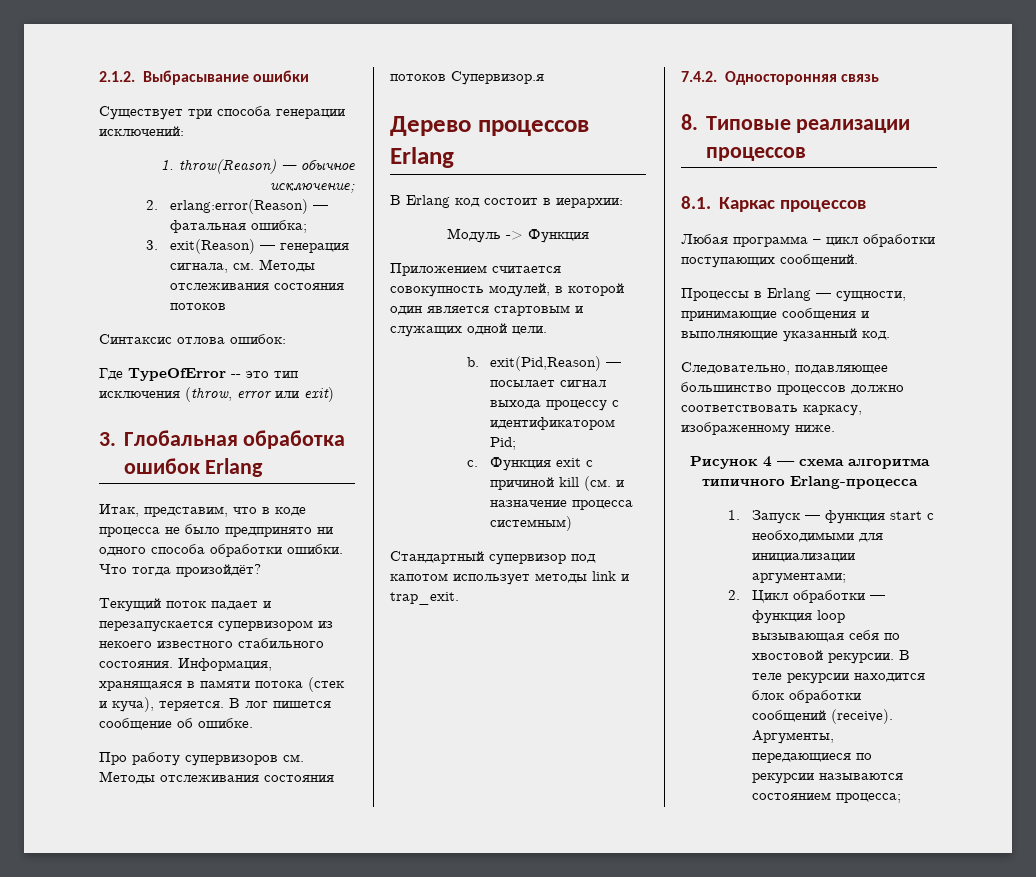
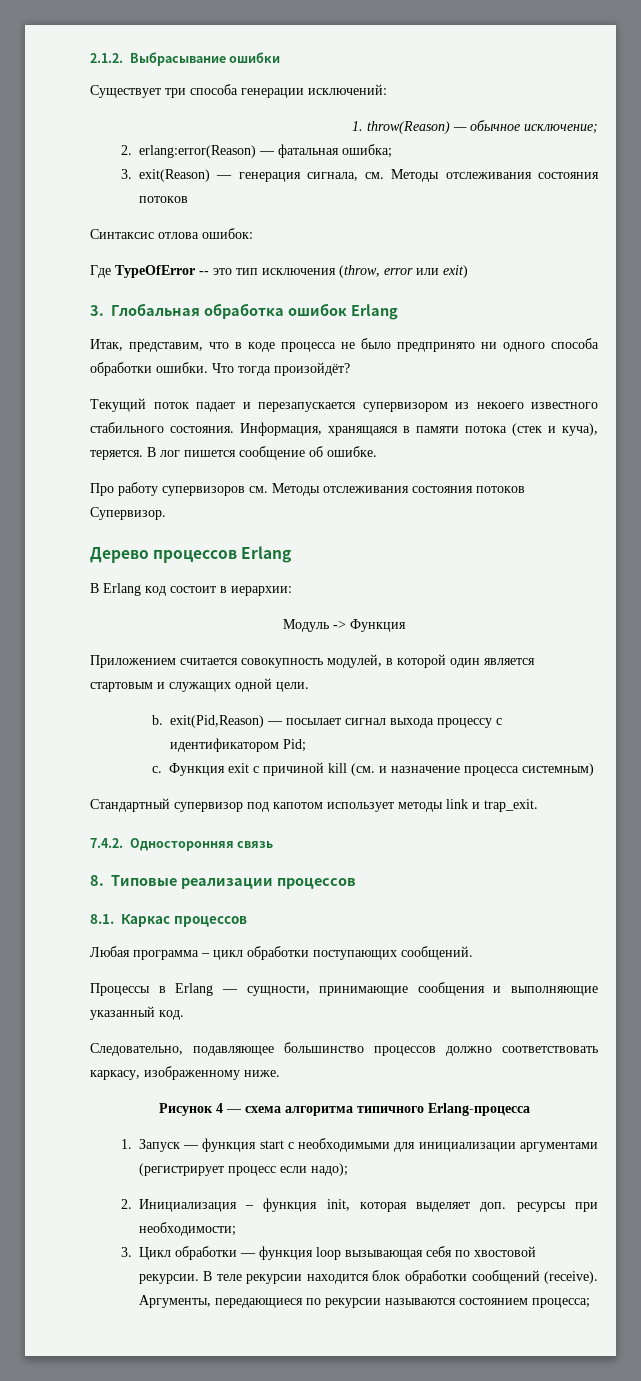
[451,71,544,85] Супервизор.я -> [90,507,166,520] Супервизор.
[751,572,846,584] [728,590,741,600] аргументами; // 2. -> [520,1142,598,1152] [138,1163,348,1176] [120,1198,599,1212] [138,1222,236,1236] [120,1247,132,1257] аргументами (регистрирует процесс если надо); // 2. Инициализация – функция init, которая выделяет доп. ресурсы при необходимости; // 3.

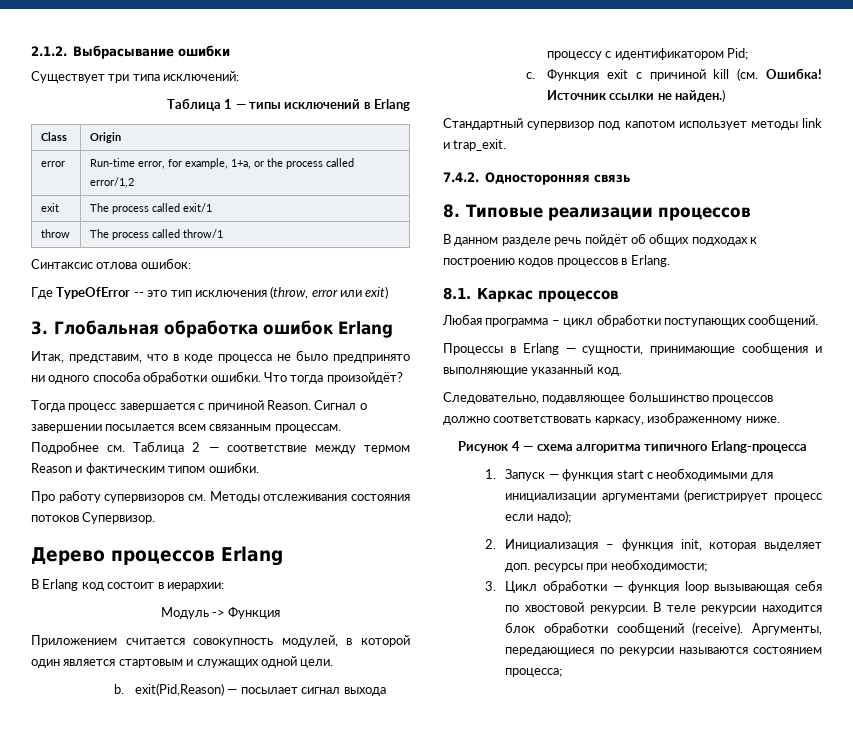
[190,84,304,98] способа генерации -> [132,74,160,81] типа
[352,120,598,134] [120,144,392,158] [120,169,599,182] [138,196,188,203] 1. throw(Reason) — обычное исключение; // 2. erlang:error(Reason) — фатальная ошибка; // 3. exit(Reason) — генерация сигнала, см. Методы отслеживания состояния потоков -> [166,98,410,111] [40,132,67,141] [89,132,121,143] [40,161,65,167] [89,158,354,169] [89,177,134,188] [40,203,59,212] [89,203,212,214] [40,229,70,238] [89,229,223,240] Таблица 1 — типы исключений в Erlang // Class | Origin // error | Run-time error, for example, 1+a, or the process called error/1,2 // exit | The process called exit/1 // throw | The process called throw/1
[90,398,598,412] [90,422,598,436] [90,446,377,460] Текущий поток падает и перезапускается супервизором из некоего известного стабильного состояния. Информация, хранящаяся в памяти потока (стек и куча), теряется. В лог пишется сообщение об ошибке. -> [31,400,367,412] [31,424,341,433] [31,441,410,454] [31,462,259,475] Тогда процесс завершается с причиной Reason. Сигнал о завершении посылается всем связанным процессам. Подробнее см. Таблица 2 — соответствие между термом Reason и фактическим типом ошибки.
[378,763,594,776] и назначение процесса системным) -> [766,68,822,79] [547,89,726,102] Ошибка! Источник ссылки не найден.)
(356, 883) none -> [443,233,757,246] [443,255,670,267] // В данном разделе речь пойдёт об общих подходах к построению кодов процессов в Erlang.

